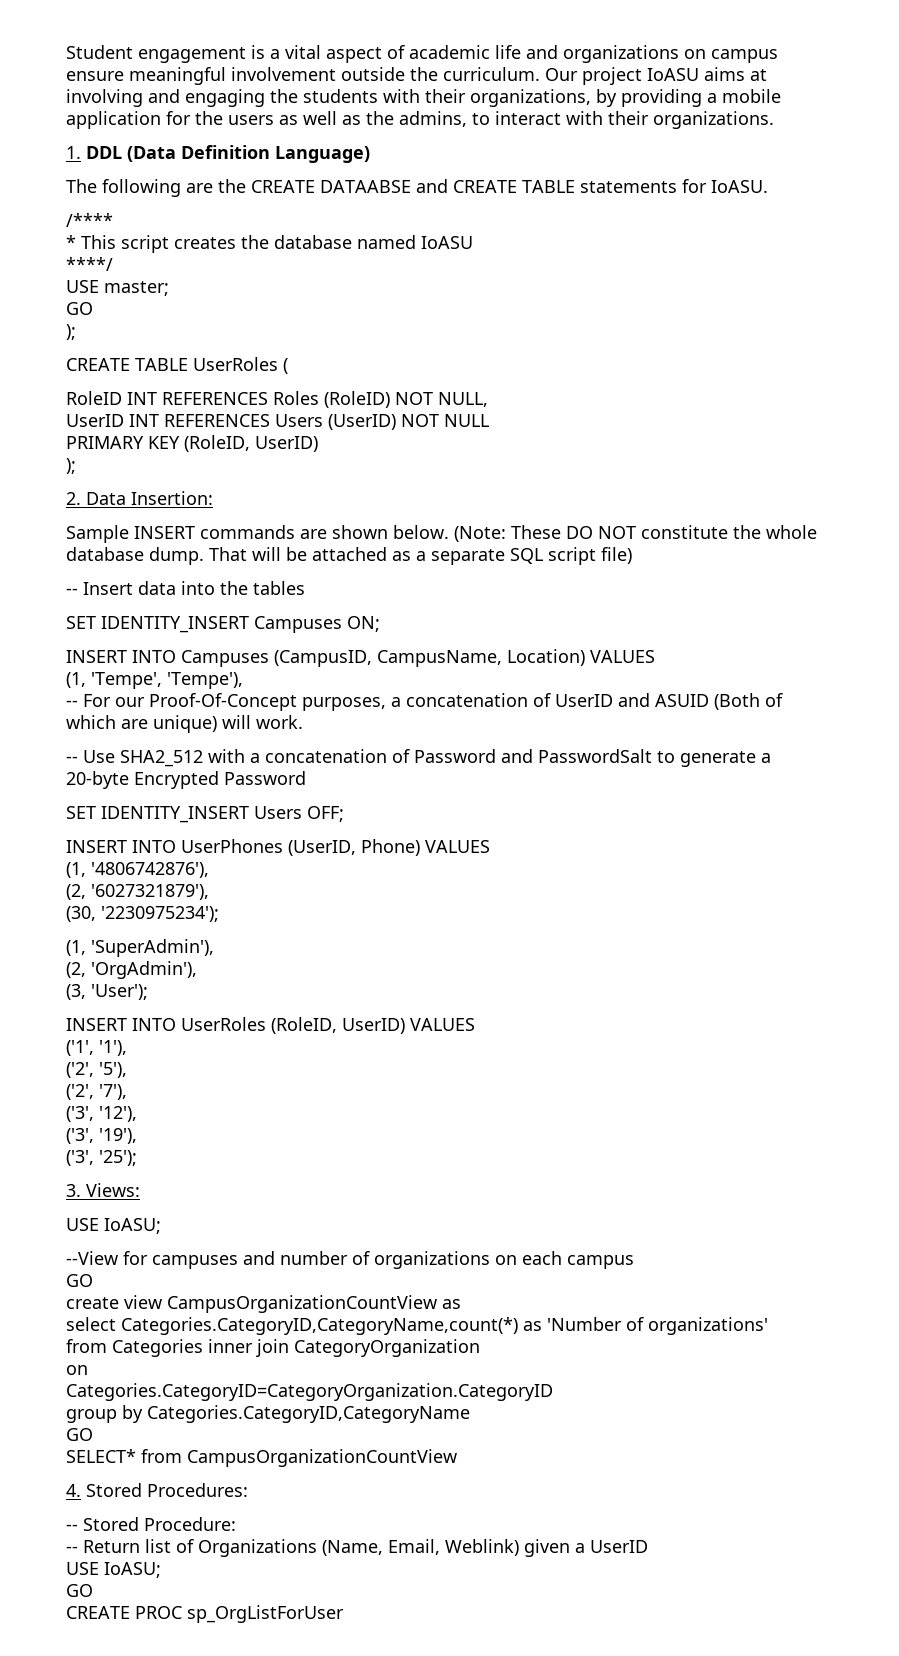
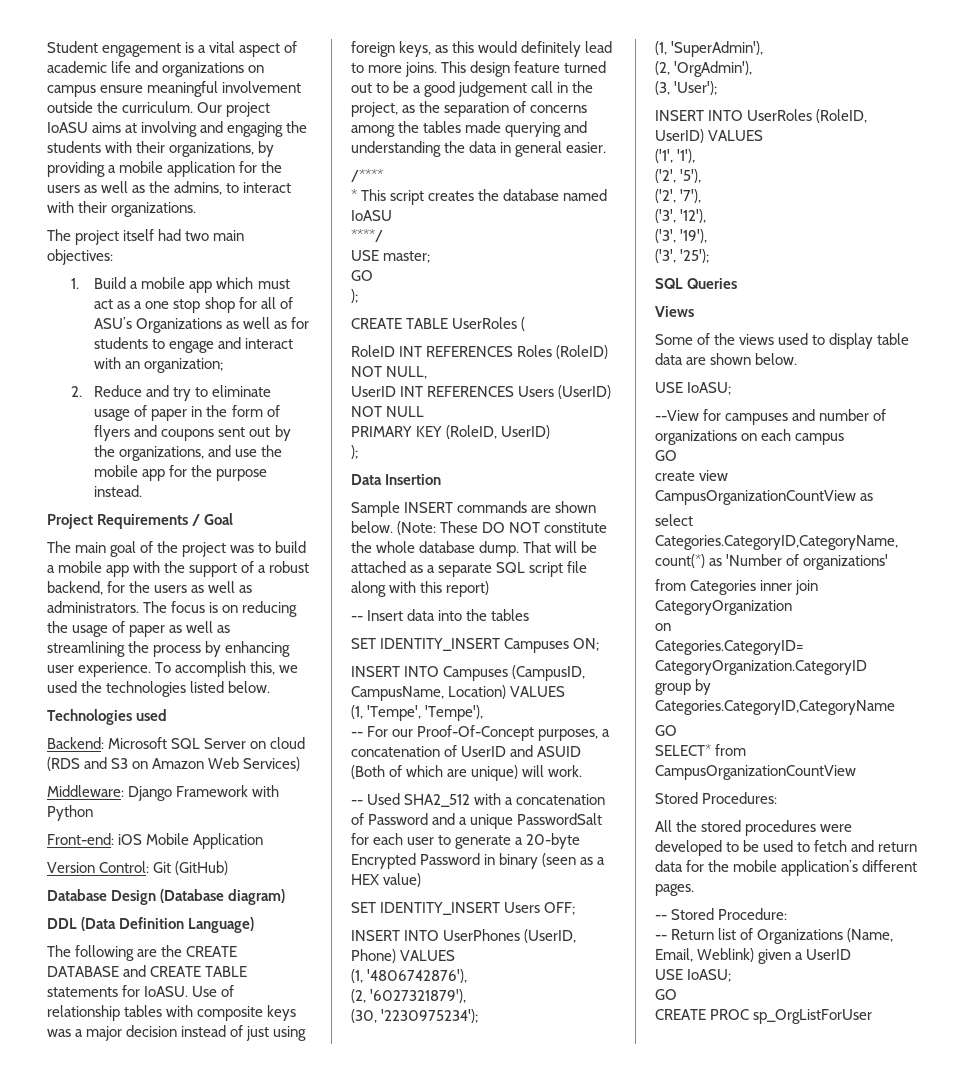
[66,146,81,159] 1. -> [47,229,245,245] [47,249,113,265] [70,277,290,293] [94,297,293,313] [94,317,310,333] [94,337,294,353] [94,357,224,373] [70,385,272,401] [94,405,280,421] [94,425,291,441] [94,445,283,461] [94,465,268,481] [94,485,143,497] [47,513,234,529] [47,541,307,557] [47,561,310,577] [47,581,253,595] [47,601,298,617] [47,621,231,637] [47,641,291,657] [47,661,299,677] [47,681,271,697] [47,709,168,725] [47,737,306,749] [47,757,301,771] [47,785,280,801] [47,805,93,821] [47,833,264,849] [47,861,229,875] [47,889,286,905] The project itself had two main objectives: // 1. Build a mobile app which must act as a one stop shop for all of ASU’s Organizations as well as for students to engage and interact with an organization; // 2. Reduce and try to eliminate usage of paper in the form of flyers and coupons sent out by the organizations, and use the mobile app for the purpose instead. // Project Requirements / Goal // The main goal of the project was to build a mobile app with the support of a robust backend, for the users as well as administrators. The focus is on reducing the usage of paper as well as streamlining the process by enhancing user experience. To accomplish this, we used the technologies listed below. // Technologies used // Backend: Microsoft SQL Server on cloud (RDS and S3 on Amazon Web Services) // Middleware: Django Framework with Python // Front-end: iOS Mobile Application // Version Control: Git (GitHub) // Database Design (Database diagram) //
[320,180,411,193] DATAABSE -> [47,966,119,977] DATABASE
(768, 186) none -> [192,985,235,997] [47,1005,297,1021] [47,1025,307,1041] [351,41,613,57] [351,61,607,77] [351,81,594,97] [351,101,588,117] [351,121,588,137] [351,141,607,157] Use of relationship tables with composite keys was a major decision instead of just using foreign keys, as this would definitely lead to more joins. This design feature turned out to be a good judgement call in the project, as the separation of concerns among the tables made querying and understanding the data in general easier.
[66,491,213,505] 2. Data Insertion: -> [351,474,442,485] Data Insertion
[601,547,632,564] file) -> [567,561,588,573] [351,581,490,597] file along with this report)
[83,750,115,763] Use -> [367,793,401,805] Used
[538,749,652,763] PasswordSalt -> [459,813,603,829] [351,833,435,845] a unique PasswordSalt for each user
(306, 778) none -> [484,853,606,869] [351,873,422,887] in binary (seen as a HEX value)
[66,1183,140,1197] 3. Views: -> [655,278,738,289] [655,306,694,317] [655,333,910,349] [655,353,798,365] SQL Queries // Views // Some of the views used to display table data are shown below.
[66,1484,81,1497] 4. -> (856, 772) none
(248, 1490) none -> [655,820,853,836] [655,840,918,856] [655,860,918,876] [655,884,694,896] // All the stored procedures were developed to be used to fetch and return data for the mobile application’s different pages.

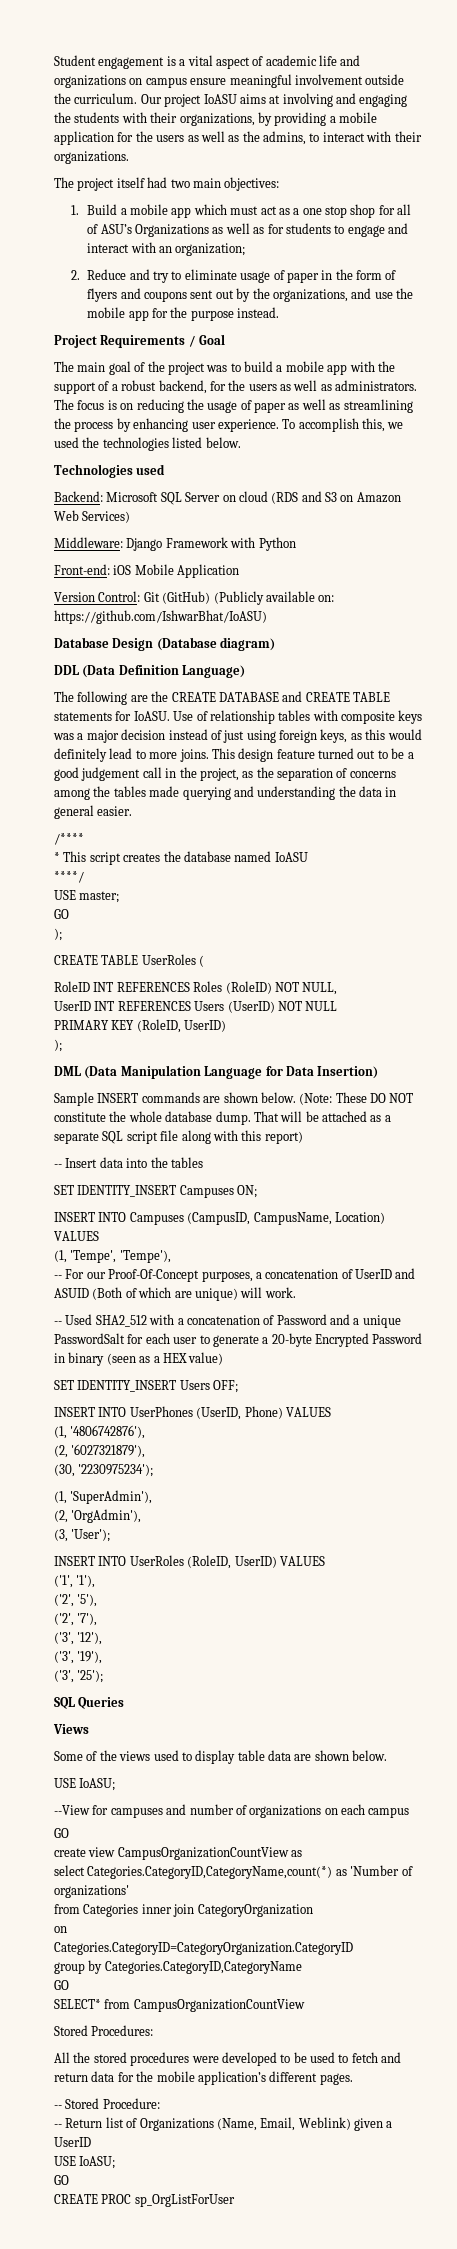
(229, 868) none -> [213,591,335,605] [54,610,267,624] (Publicly available on: https://github.com/IshwarBhat/IoASU)
[351,474,442,485] Data Insertion -> [54,1065,379,1079] DML (Data Manipulation Language for Data Insertion)

